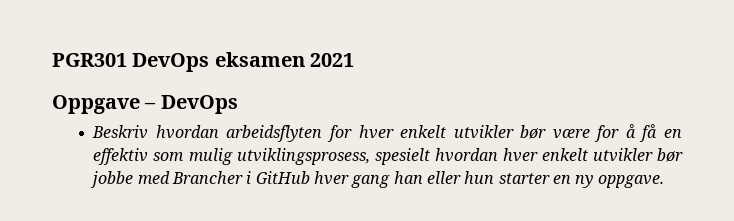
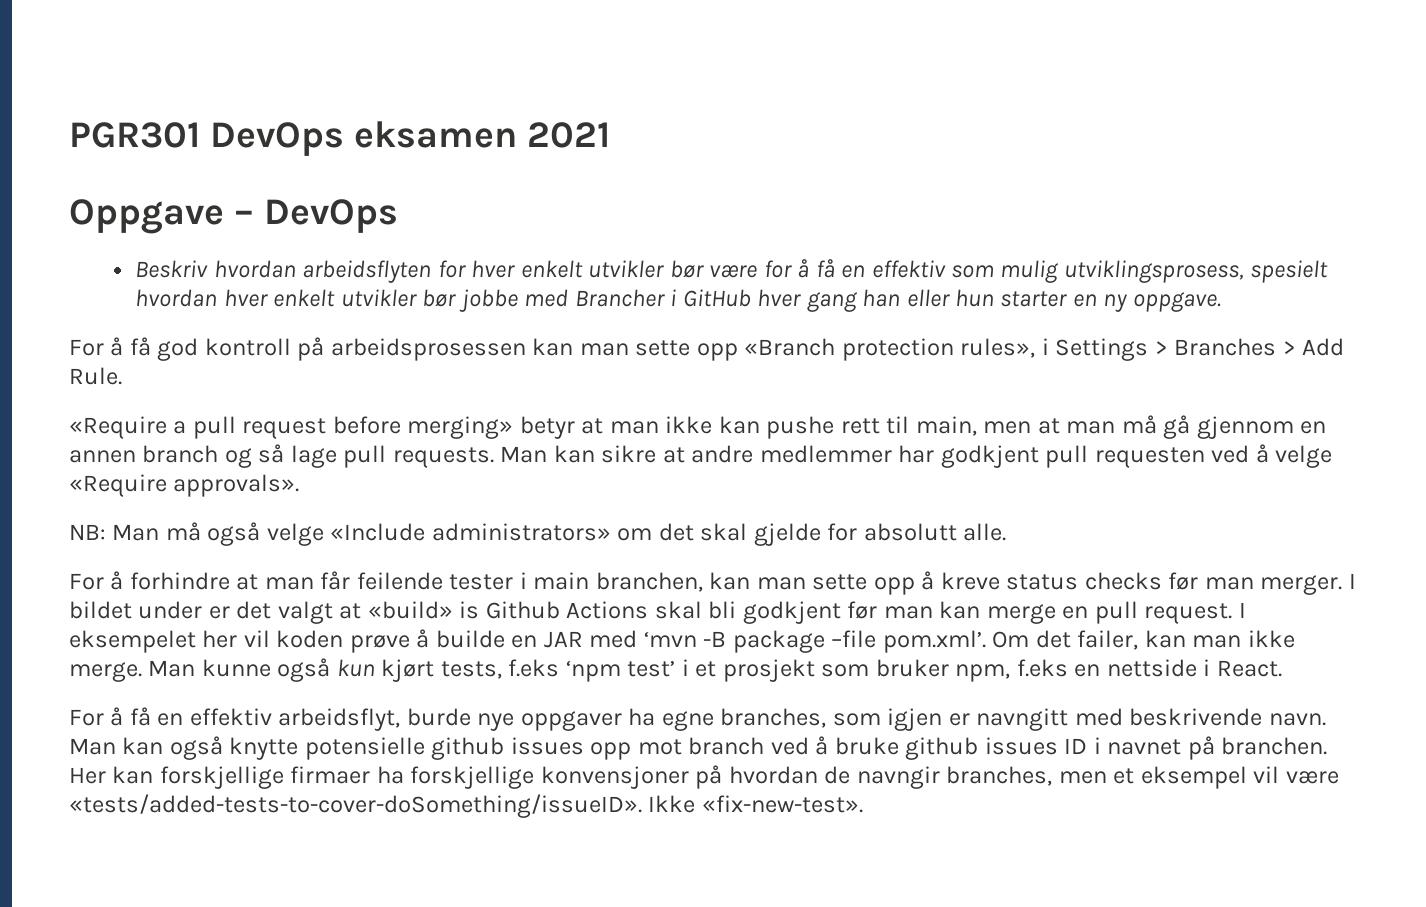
(664, 181) none -> [69,337,1345,361] [69,367,122,385] [69,415,1327,439] [69,444,1333,468] [69,474,300,497] [69,522,1007,546] [69,571,1356,595] [69,601,1246,624] [69,629,1295,653] [69,658,1282,682] [69,707,1326,731] [69,736,1328,760] [69,765,1339,789] [69,794,863,818] // For å få god kontroll på arbeidsprosessen kan man sette opp «Branch protection rules», i Settings > Branches > Add Rule. // «Require a pull request before merging» betyr at man ikke kan pushe rett til main, men at man må gå gjennom en annen branch og så lage pull requests. Man kan sikre at andre medlemmer har godkjent pull requesten ved å velge «Require approvals». // NB: Man må også velge «Include administrators» om det skal gjelde for absolutt alle. // For å forhindre at man får feilende tester i main branchen, kan man sette opp å kreve status checks før man merger. I bildet under er det valgt at «build» is Github Actions skal bli godkjent før man kan merge en pull request. I eksempelet her vil koden prøve å builde en JAR med ‘mvn -B package –file pom.xml’. Om det failer, kan man ikke merge. Man kunne også kun kjørt tests, f.eks ‘npm test’ i et prosjekt som bruker npm, f.eks en nettside i React. // For å få en effektiv arbeidsflyt, burde nye oppgaver ha egne branches, som igjen er navngitt med beskrivende navn. Man kan også knytte potensielle github issues opp mot branch ved å bruke github issues ID i navnet på branchen. Her kan forskjellige firmaer ha forskjellige konvensjoner på hvordan de navngir branches, men et eksempel vil være «tests/added-tests-to-cover-doSomething/issueID». Ikke «fix-new-test».

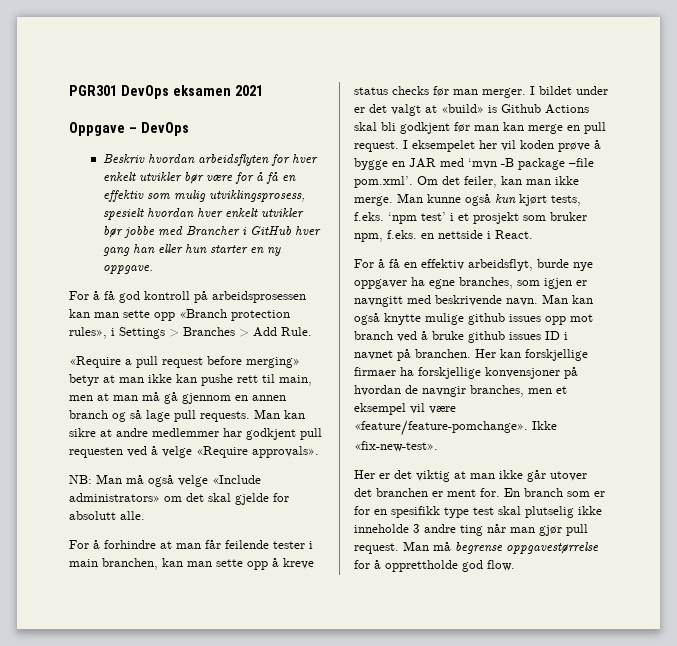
[435,630,505,648] builde -> [354,158,388,170] bygge
[1077,630,1139,650] failer, -> [464,176,497,188] feiler,
[508,659,560,677] f.eks -> [354,212,384,221] f.eks.
[1016,659,1068,677] f.eks -> [387,230,417,239] f.eks.
[304,737,425,760] potensielle -> [425,313,464,325] mulige
[69,794,642,818] «tests/added-tests-to-cover-doSomething/issueID». -> [354,420,528,436] «feature/feature-pomchange».
(863, 804) none -> [354,470,587,482] [354,488,605,497] [354,506,602,518] [354,524,588,536] [354,541,599,554] [354,560,515,572] // Her er det viktig at man ikke går utover det branchen er ment for. En branch som er for en spesifikk type test skal plutselig ikke inneholde 3 andre ting når man gjør pull request. Man må begrense oppgavestørrelse for å opprettholde god flow.

